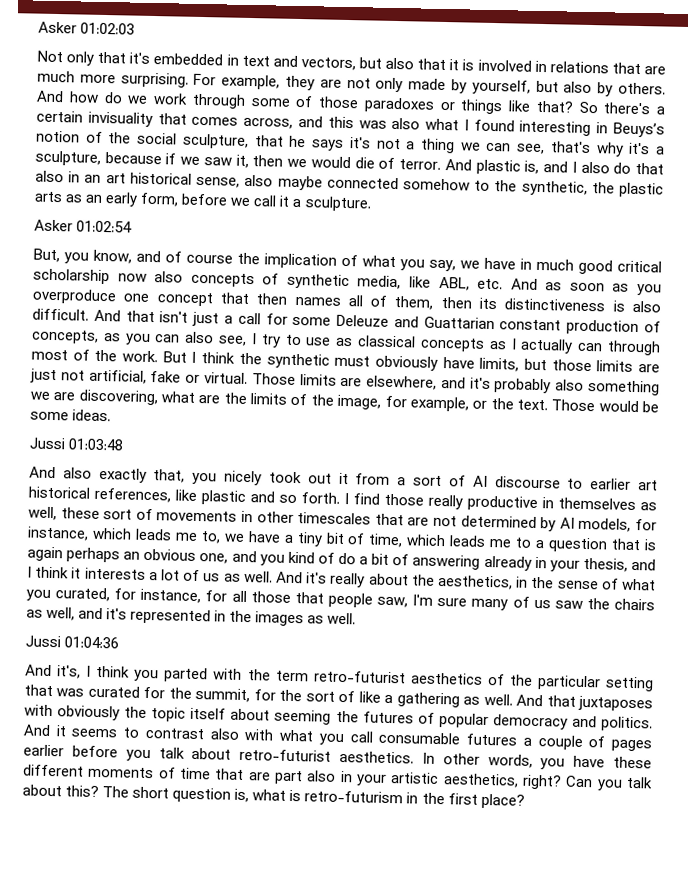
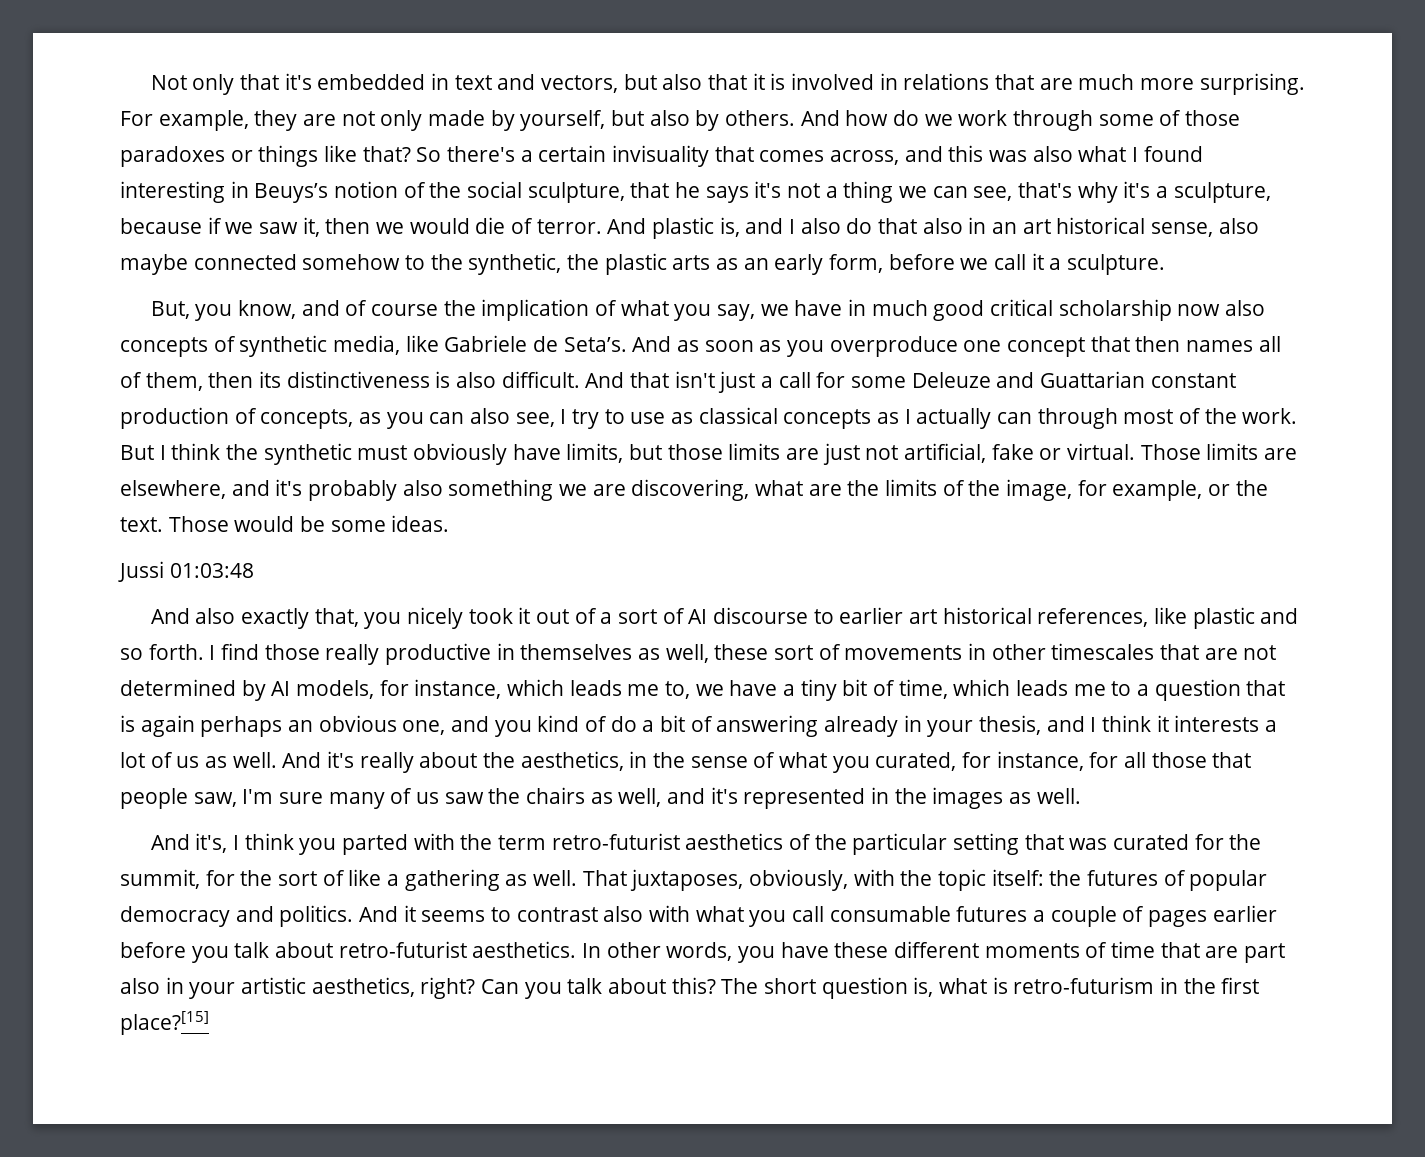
[38,21,136,35] Asker 01:02:03 // -> (150, 82) none
[34,219,133,233] // Asker 01:02:54 -> (1166, 264) none
[438,276,504,291] ABL, etc. -> [444,335,627,352] Gabriele de Seta’s.
[307,472,391,485] out it from -> [518,607,597,624] it out of
[25,635,120,649] // Jussi 01:04:36 -> (1081, 796) none
[516,694,654,712] [24,704,332,725] And that juxtaposes with obviously the topic itself about seeming -> [582,869,1044,891] That juxtaposes, obviously, with the topic itself:
[480,793,525,809] place? -> [120,1011,209,1035] place?[15]

